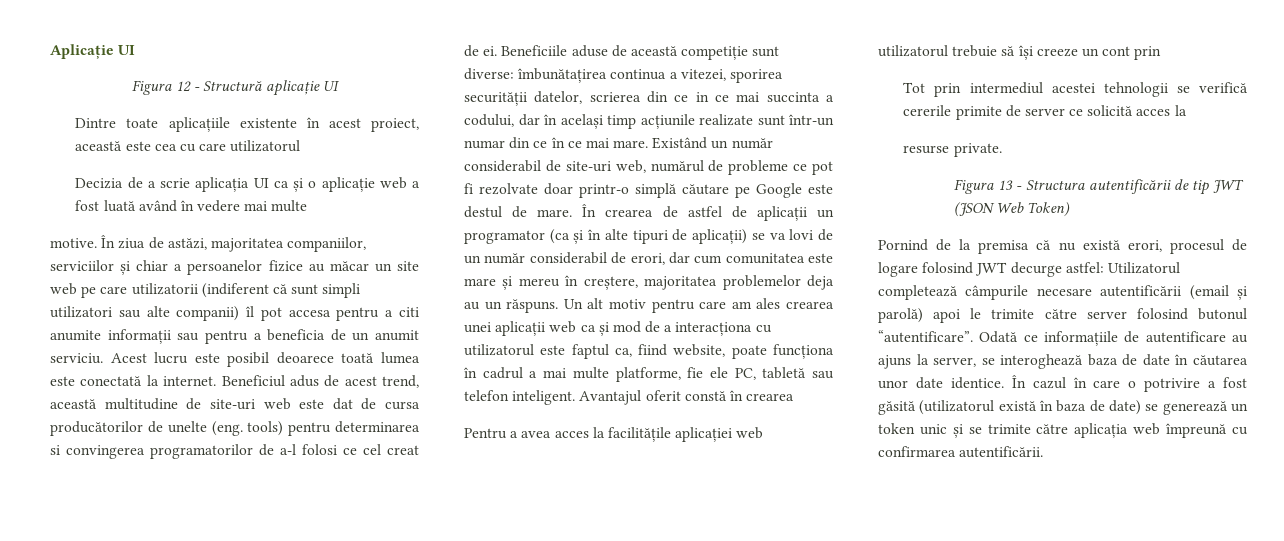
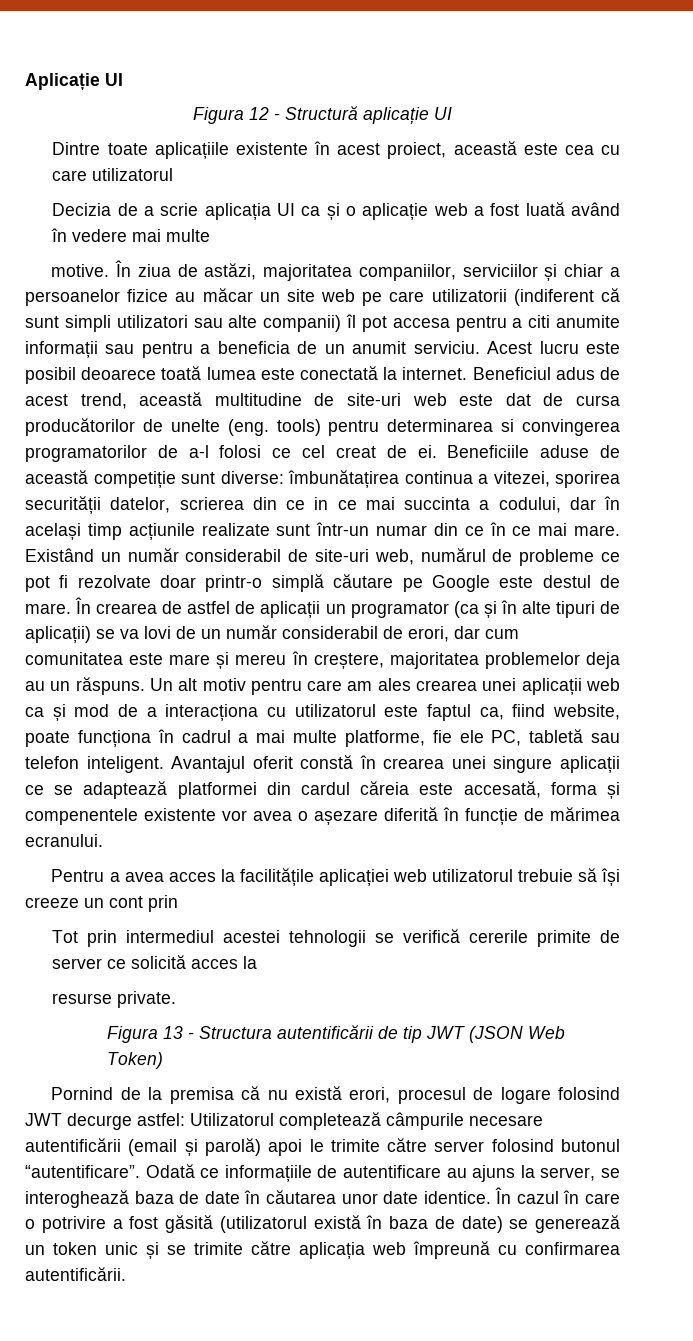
(795, 397) none -> [451,756,620,773] [25,781,620,799] [25,807,620,825] [25,834,103,847] unei singure aplicații ce se adaptează platformei din cardul căreia este accesată, forma și compenentele existente vor avea o așezare diferită în funcție de mărimea ecranului.

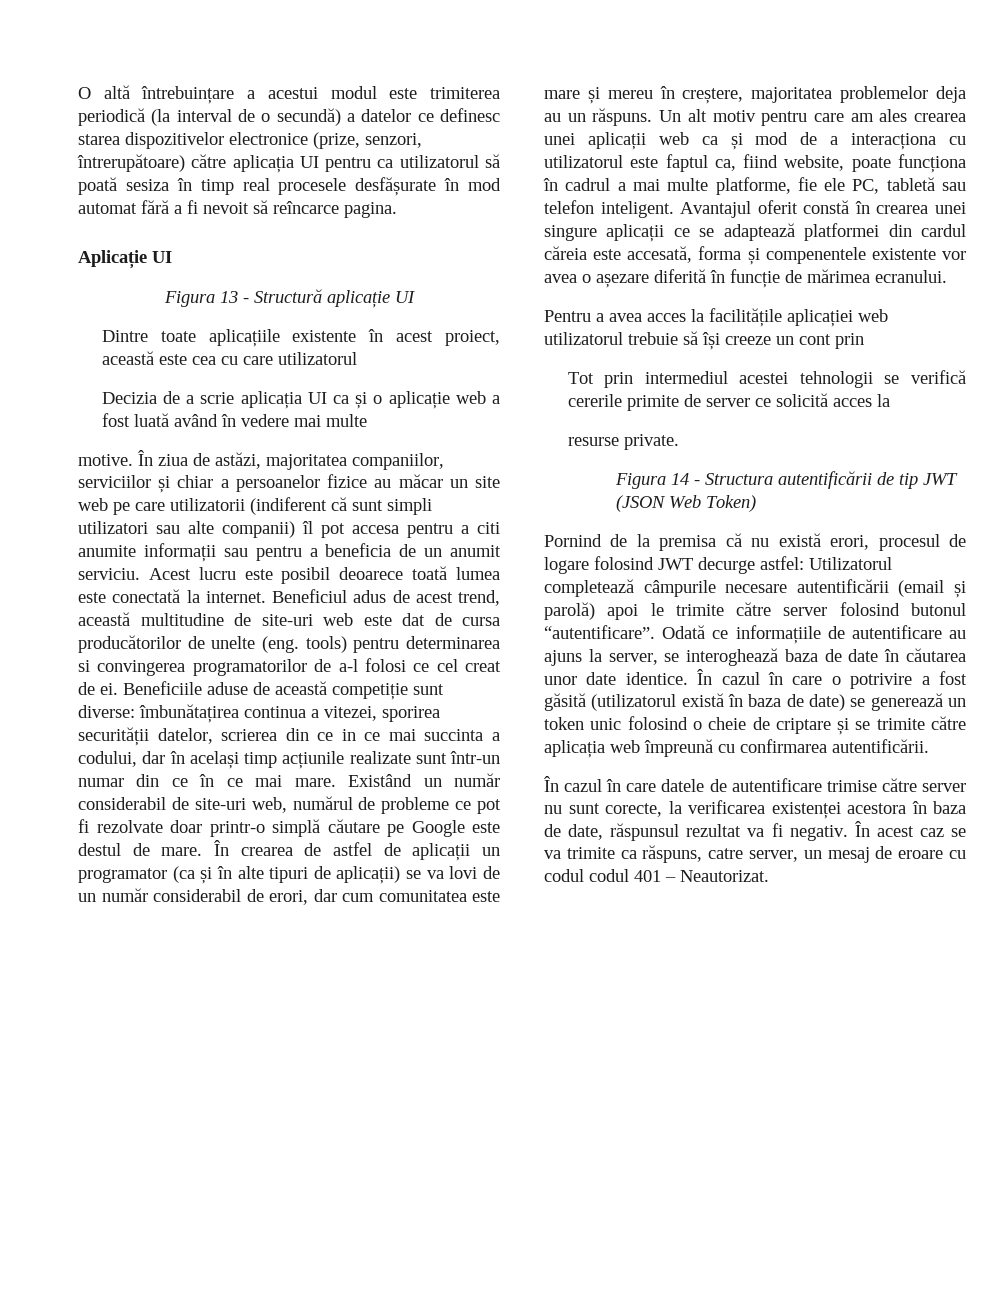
(25, 81) none -> [78,85,501,104] [78,108,500,126] [78,132,422,149] [77,154,500,173] [78,177,501,196] [78,200,397,218] O altă întrebuințare a acestui modul este trimiterea periodică (la interval de o secundă) a datelor ce definesc starea dispozitivelor electronice (prize, senzori, întrerupătoare) către aplicația UI pentru ca utilizatorul să poată sesiza în timp real procesele desfășurate în mod automat fără a fi nevoit să reîncarce pagina. //
[249,107,269,120] 12 -> [219,291,238,303] 13
[163,1026,184,1039] 13 -> [670,473,689,485] 14
(138, 1248) none -> [627,716,831,734] folosind o cheie de criptare
(126, 1274) none -> [544,776,966,792] [544,800,966,819] [544,821,966,841] [544,845,966,863] [544,869,769,882] // În cazul în care datele de autentificare trimise către server nu sunt corecte, la verificarea existenței acestora în baza de date, răspunsul rezultat va fi negativ. În acest caz se va trimite ca răspuns, catre server, un mesaj de eroare cu codul codul 401 – Neautorizat.

